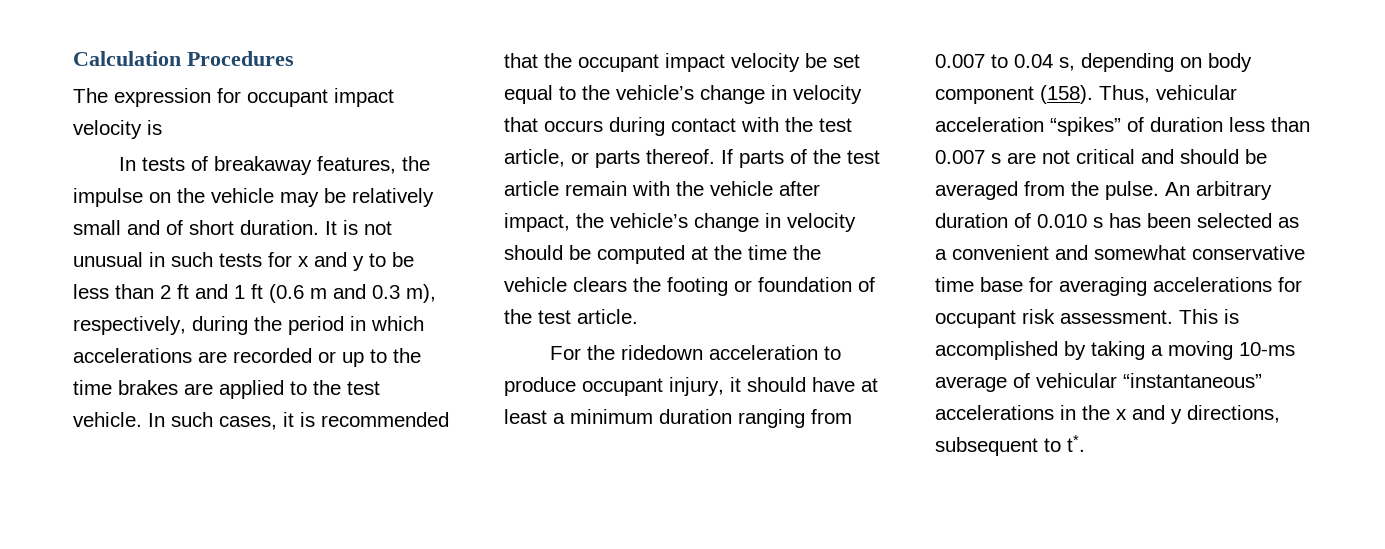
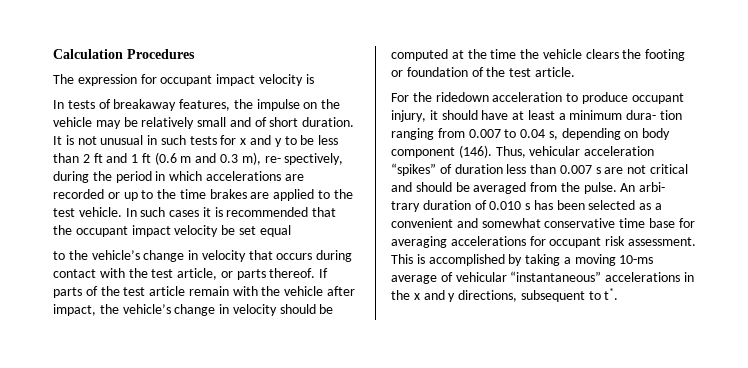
[73,316,186,335] respectively, -> [264,153,344,165] re- spectively,
[219,416,277,430] cases, -> [169,210,200,217] cases
(553, 94) none -> (291, 231) //
[659,409,732,424] duration -> [626,110,683,120] dura- tion
[1040,85,1093,104] (158). -> [458,145,492,158] (146).
[1196,181,1272,200] arbitrary -> [639,182,666,192] [391,201,420,212] arbi- trary

